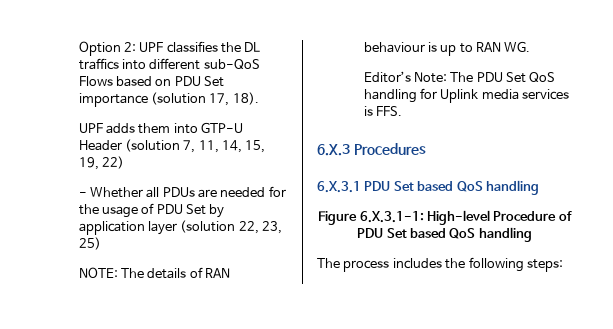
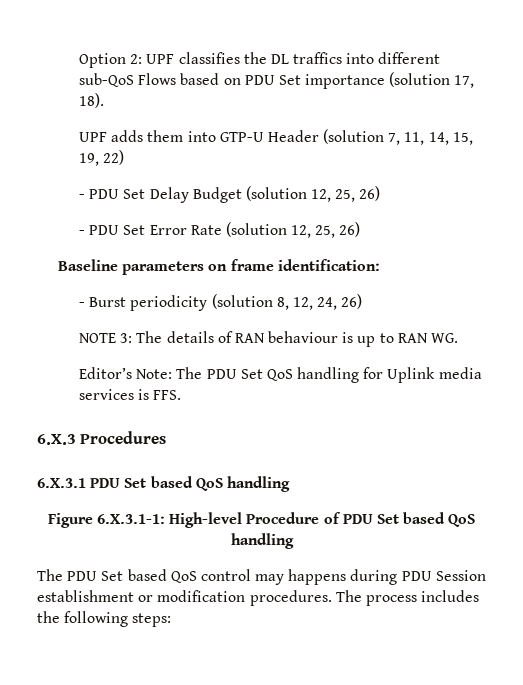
[89,186,286,198] [78,203,225,218] [78,220,283,235] [78,237,101,250] [78,267,118,278] Whether all PDUs are needed for the usage of PDU Set by application layer (solution 22, 23, 25) // NOTE: -> [89,186,381,203] [78,222,361,238] [57,259,380,275] [78,294,363,311] [78,333,133,343] PDU Set Delay Budget (solution 12, 25, 26) // - PDU Set Error Rate (solution 12, 25, 26) // Baseline parameters on frame identification: // - Burst periodicity (solution 8, 12, 24, 26) // NOTE 3:
(340, 263) none -> [67,569,486,585] [37,590,362,606] PDU Set based QoS control may happens during PDU Session establishment or modification procedures. The

